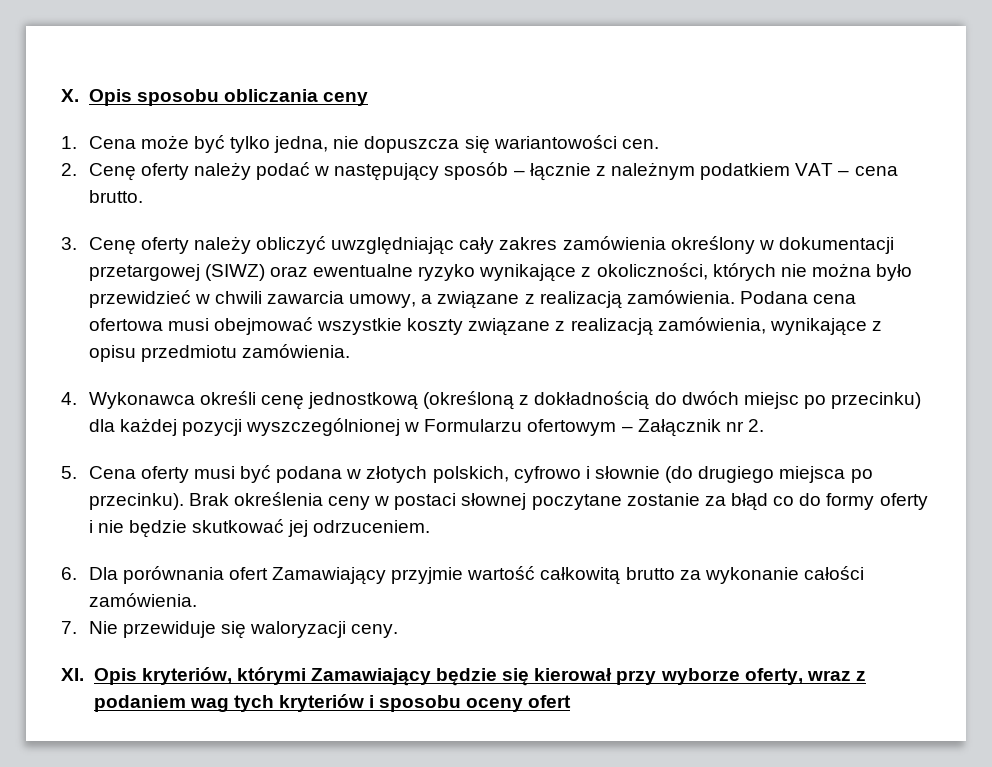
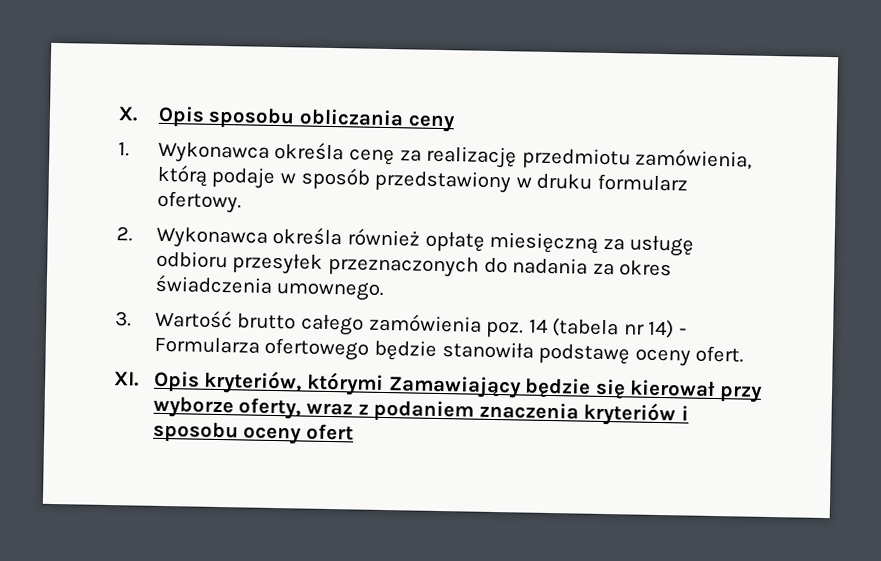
[88,135,659,154] [61,162,898,181] [88,190,143,203] [61,236,894,255] [88,263,913,282] [88,290,857,309] [88,317,882,336] [88,344,350,362] [61,391,922,410] [88,418,764,437] [61,465,873,483] [88,492,928,511] [88,519,431,538] [61,566,864,585] [88,593,197,607] [61,621,399,639] Cena może być tylko jedna, nie dopuszcza się wariantowości cen. // 2. Cenę oferty należy podać w następujący sposób – łącznie z należnym podatkiem VAT – cena brutto. // 3. Cenę oferty należy obliczyć uwzględniając cały zakres zamówienia określony w dokumentacji przetargowej (SIWZ) oraz ewentualne ryzyko wynikające z okoliczności, których nie można było przewidzieć w chwili zawarcia umowy, a związane z realizacją zamówienia. Podana cena ofertowa musi obejmować wszystkie koszty związane z realizacją zamówienia, wynikające z opisu przedmiotu zamówienia. // 4. Wykonawca określi cenę jednostkową (określoną z dokładnością do dwóch miejsc po przecinku) dla każdej pozycji wyszczególnionej w Formularzu ofertowym – Załącznik nr 2. // 5. Cena oferty musi być podana w złotych polskich, cyfrowo i słownie (do drugiego miejsca po przecinku). Brak określenia ceny w postaci słownej poczytane zostanie za błąd co do formy oferty i nie będzie skutkować jej odrzuceniem. // 6. Dla porównania ofert Zamawiający przyjmie wartość całkowitą brutto za wykonanie całości zamówienia. // 7. Nie przewiduje się waloryzacji ceny. -> [157,141,753,170] [156,164,688,194] [156,190,242,214] [116,226,695,257] [155,250,673,278] [154,274,385,301] [115,309,687,339] [153,336,745,367] Wykonawca określa cenę za realizację przedmiotu zamówienia, którą podaje w sposób przedstawiony w druku formularz ofertowy. // 2. Wykonawca określa również opłatę miesięczną za usługę odbioru przesyłek przeznaczonych do nadania za okres świadczenia umownego. // 3. Wartość brutto całego zamówienia poz. 14 (tabela nr 14) - Formularza ofertowego będzie stanowiła podstawę oceny ofert.
[189,695,274,712] wag tych -> [478,401,579,420] znaczenia

